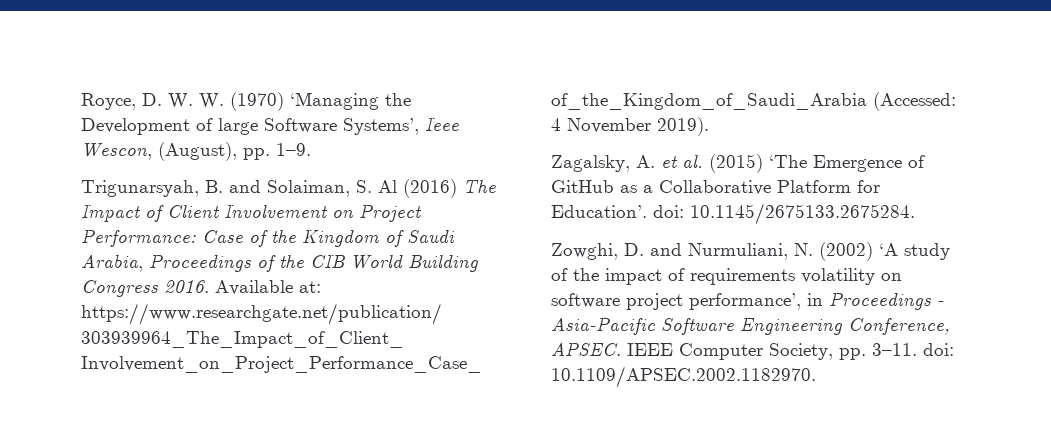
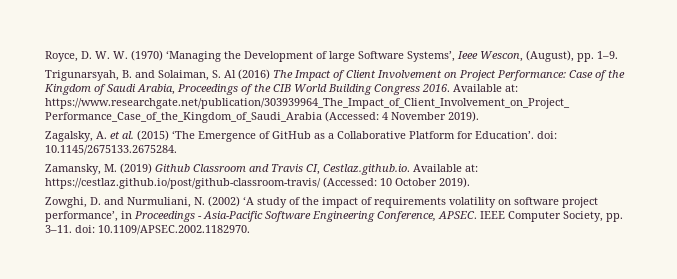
(915, 214) none -> [45,163,478,175] [45,177,470,189] // Zamansky, M. (2019) Github Classroom and Travis CI, Cestlaz.github.io. Available at: https://cestlaz.github.io/post/github-classroom-travis/ (Accessed: 10 October 2019).

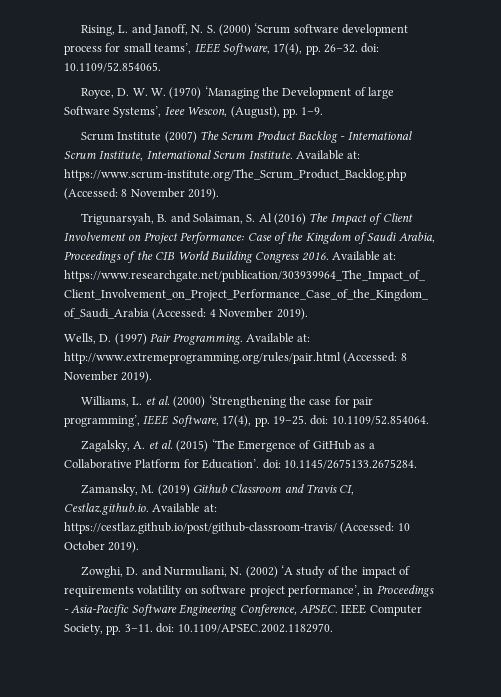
(45, 56) none -> [80,23,409,36] [64,43,380,55] [64,62,161,72] Rising, L. and Janoff, N. S. (2000) ‘Scrum software development process for small teams’, IEEE Software, 17(4), pp. 26–32. doi: 10.1109/52.854065. //
(618, 55) none -> [80,131,412,143] [64,150,361,161] [64,169,406,181] [64,188,220,200] // Scrum Institute (2007) The Scrum Product Backlog - International Scrum Institute, International Scrum Institute. Available at: https://www.scrum-institute.org/The_Scrum_Product_Backlog.php (Accessed: 8 November 2019).
(479, 116) none -> [64,333,311,345] [64,352,407,364] [64,371,153,383] [80,395,374,408] [64,415,429,427] // Wells, D. (1997) Pair Programming. Available at: http://www.extremeprogramming.org/rules/pair.html (Accessed: 8 November 2019). // Williams, L. et al. (2000) ‘Strengthening the case for pair programming’, IEEE Software, 17(4), pp. 19–25. doi: 10.1109/52.854064.

